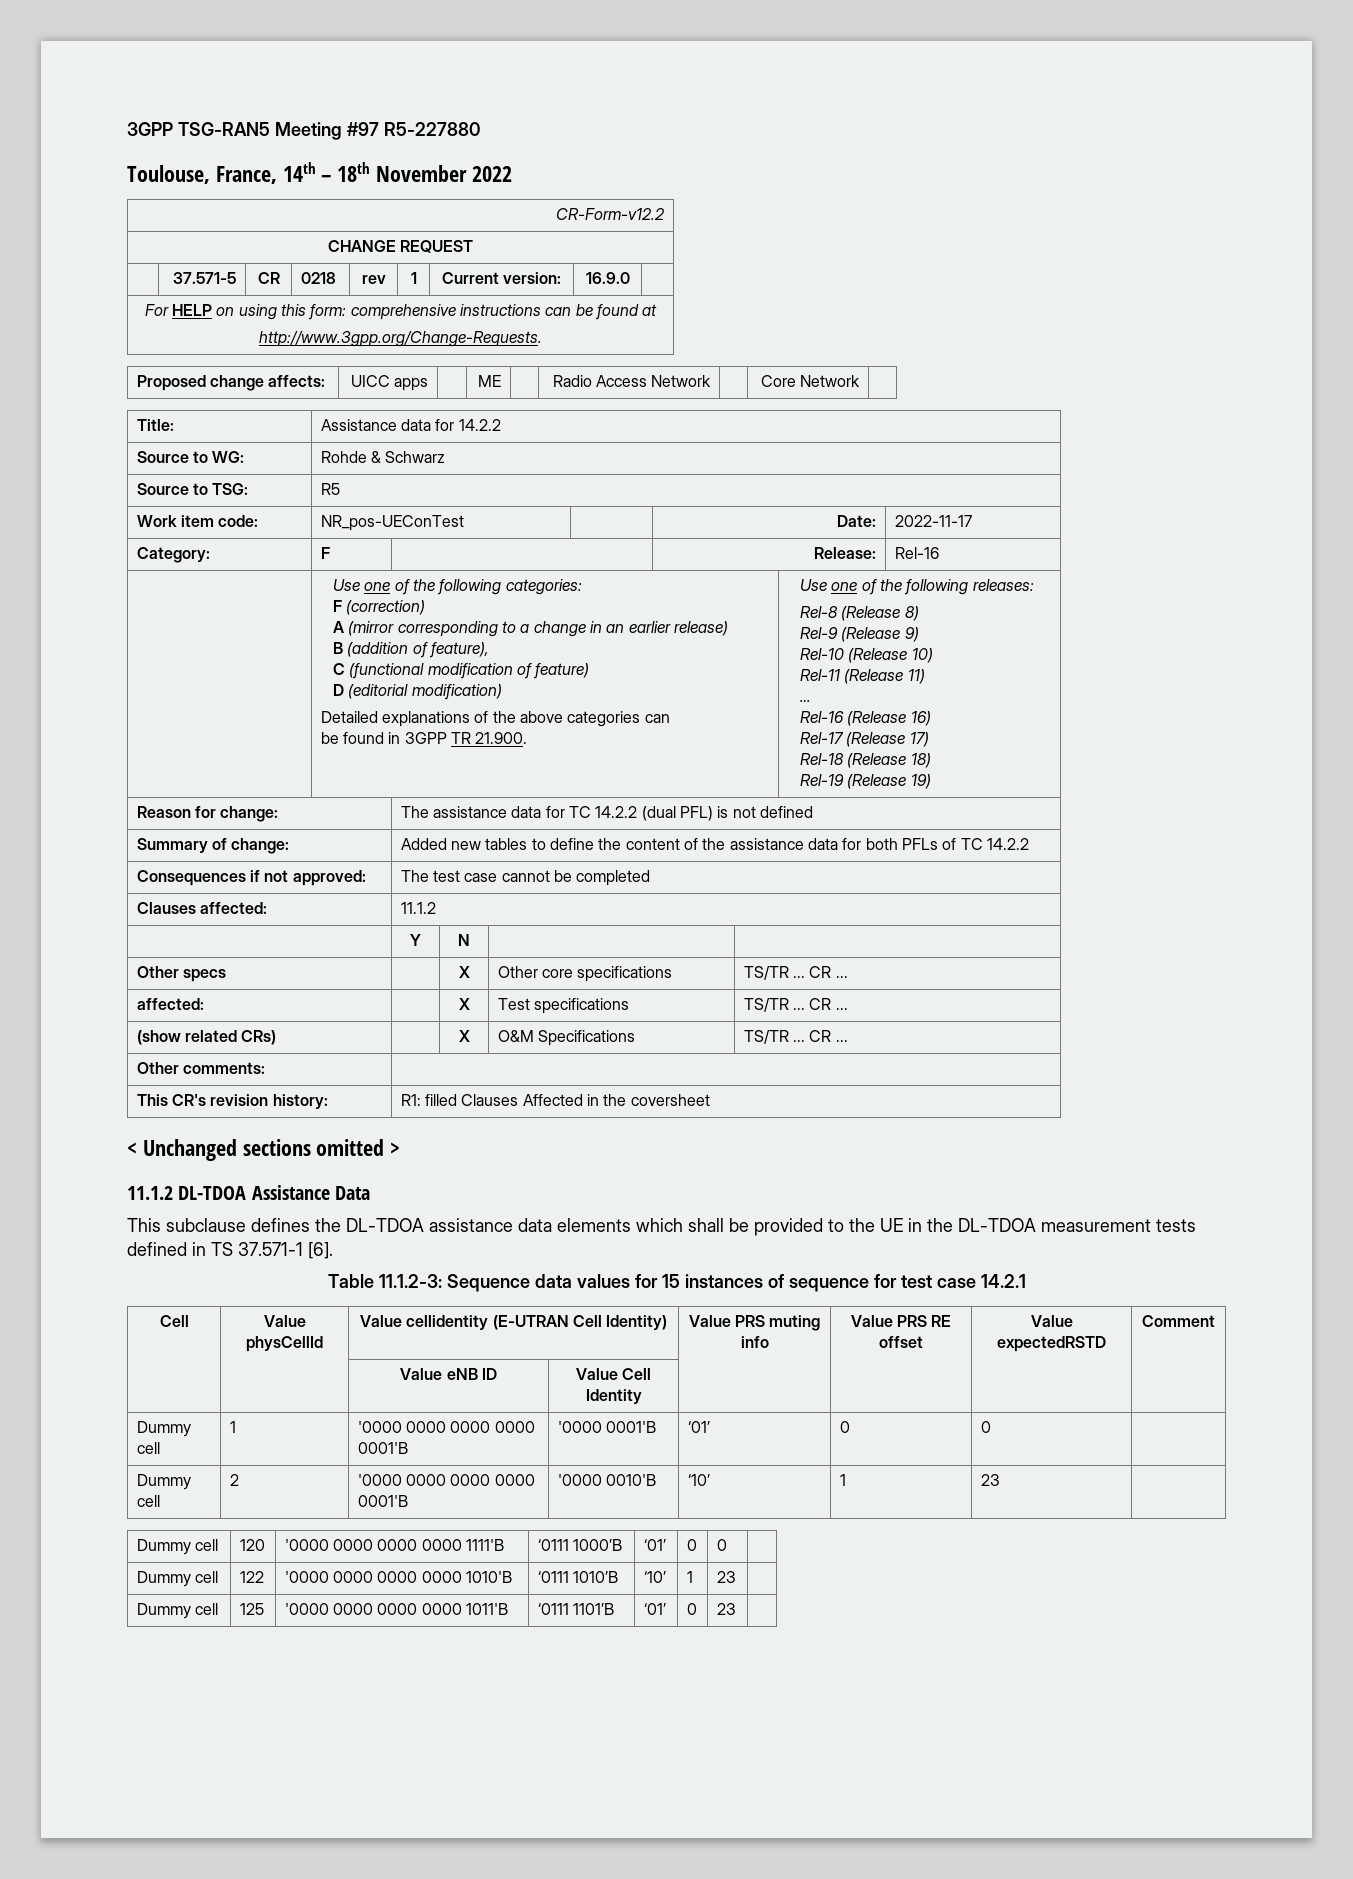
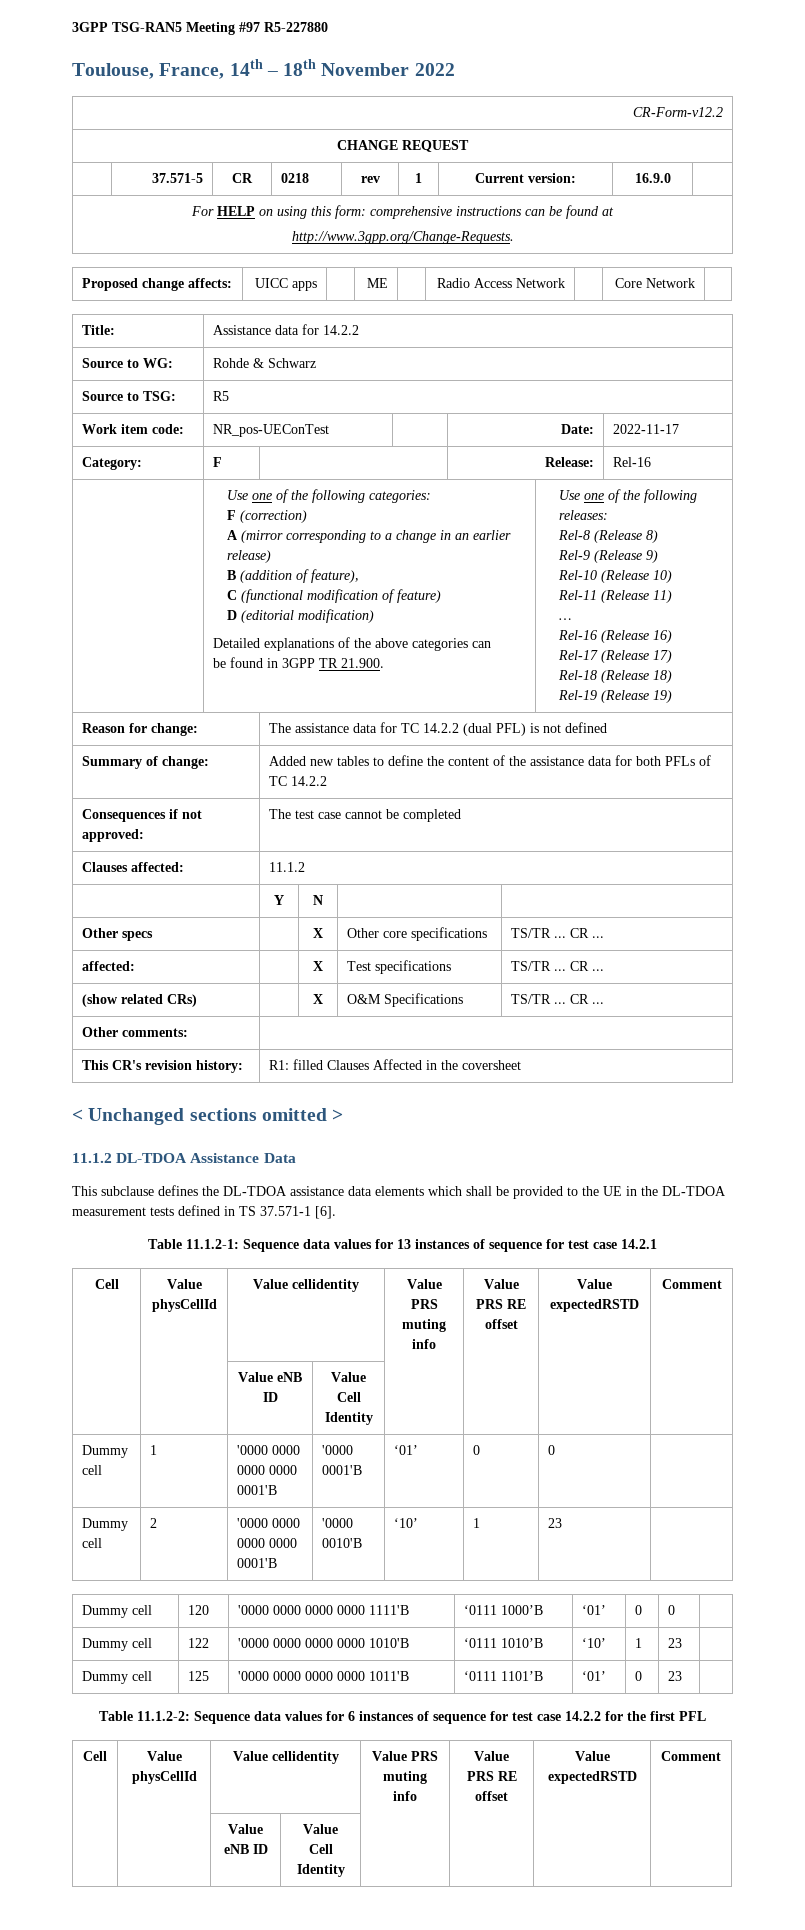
[378,1274,680,1292] 11.1.2-3: Sequence data values for 15 -> [186,1239,411,1252] 11.1.2-1: Sequence data values for 13
[492,1315,668,1330] (E-UTRAN Cell Identity) -> (359, 1285) none
(736, 1609) none -> [99,1711,706,1724] [83,1751,107,1761] [146,1751,182,1761] [131,1771,197,1784] [232,1751,339,1764] [372,1751,438,1761] [383,1771,427,1784] [393,1791,417,1801] [474,1751,509,1761] [466,1771,517,1781] [475,1791,508,1801] [574,1751,610,1761] [547,1771,637,1784] [661,1751,721,1761] [228,1824,263,1834] [223,1844,268,1854] [303,1824,338,1834] [308,1844,333,1854] [296,1864,345,1877] // Table 11.1.2-2: Sequence data values for 6 instances of sequence for test case 14.2.2 for the first PFL // Cell | Value physCellId | Value cellidentity | Value PRS muting info | Value PRS RE offset | Value expectedRSTD | Comment // | | Value eNB ID | Value Cell Identity | | | |

